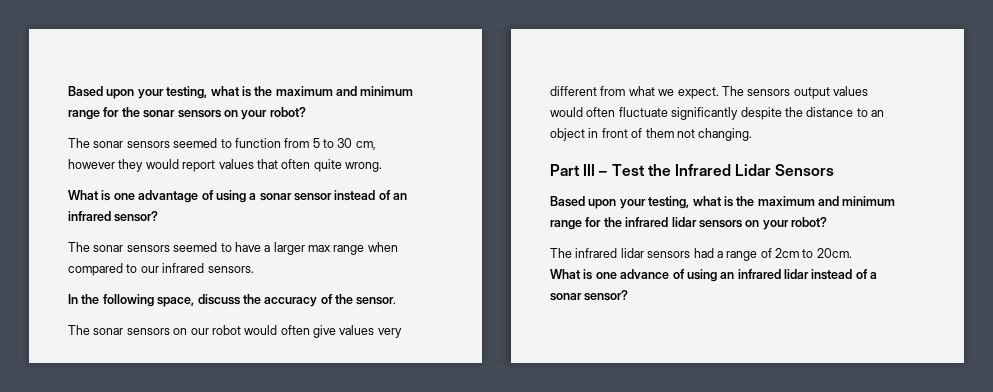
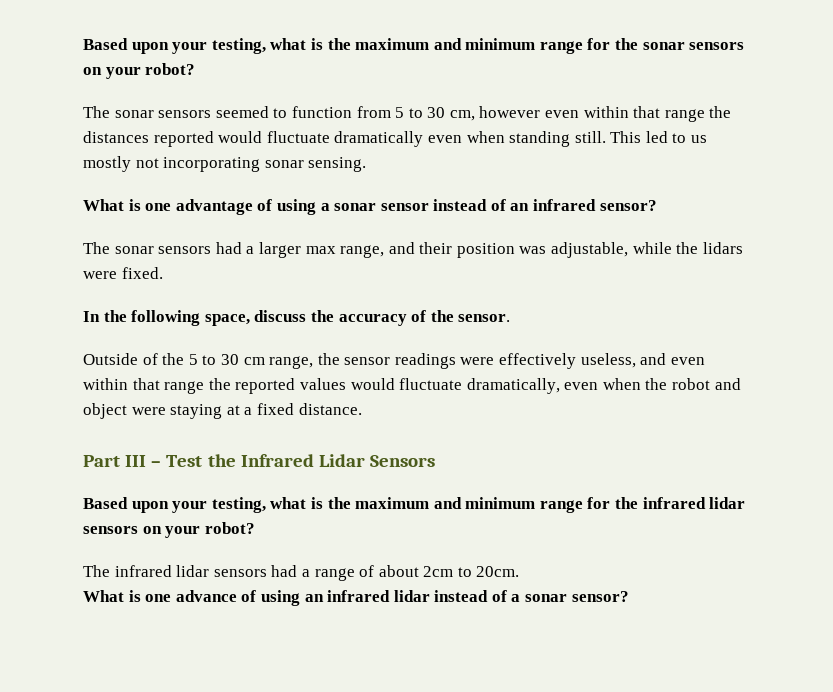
[118,159,382,172] they would report values that often quite wrong. -> [545,106,732,122] [83,131,708,147] [83,156,367,172] even within that range the distances reported would fluctuate dramatically even when standing still. This led to us mostly not incorporating sonar sensing.
[173,242,398,255] [68,263,254,276] seemed to have a larger max range when compared to our infrared sensors. -> [215,242,743,258] [83,267,163,279] had a larger max range, and their position was adjustable, while the lidars were fixed.
[68,325,402,338] [550,86,868,99] [550,107,884,120] [550,128,753,141] The sonar sensors on our robot would often give values very different from what we expect. The sensors output values would often fluctuate significantly despite the distance to an object in front of them not changing. -> [83,353,705,369] [83,378,741,394] [83,403,362,419] Outside of the 5 to 30 cm range, the sensor readings were effectively useless, and even within that range the reported values would fluctuate dramatically, even when the robot and object were staying at a fixed distance.
(772, 253) none -> [378,565,419,577] about

